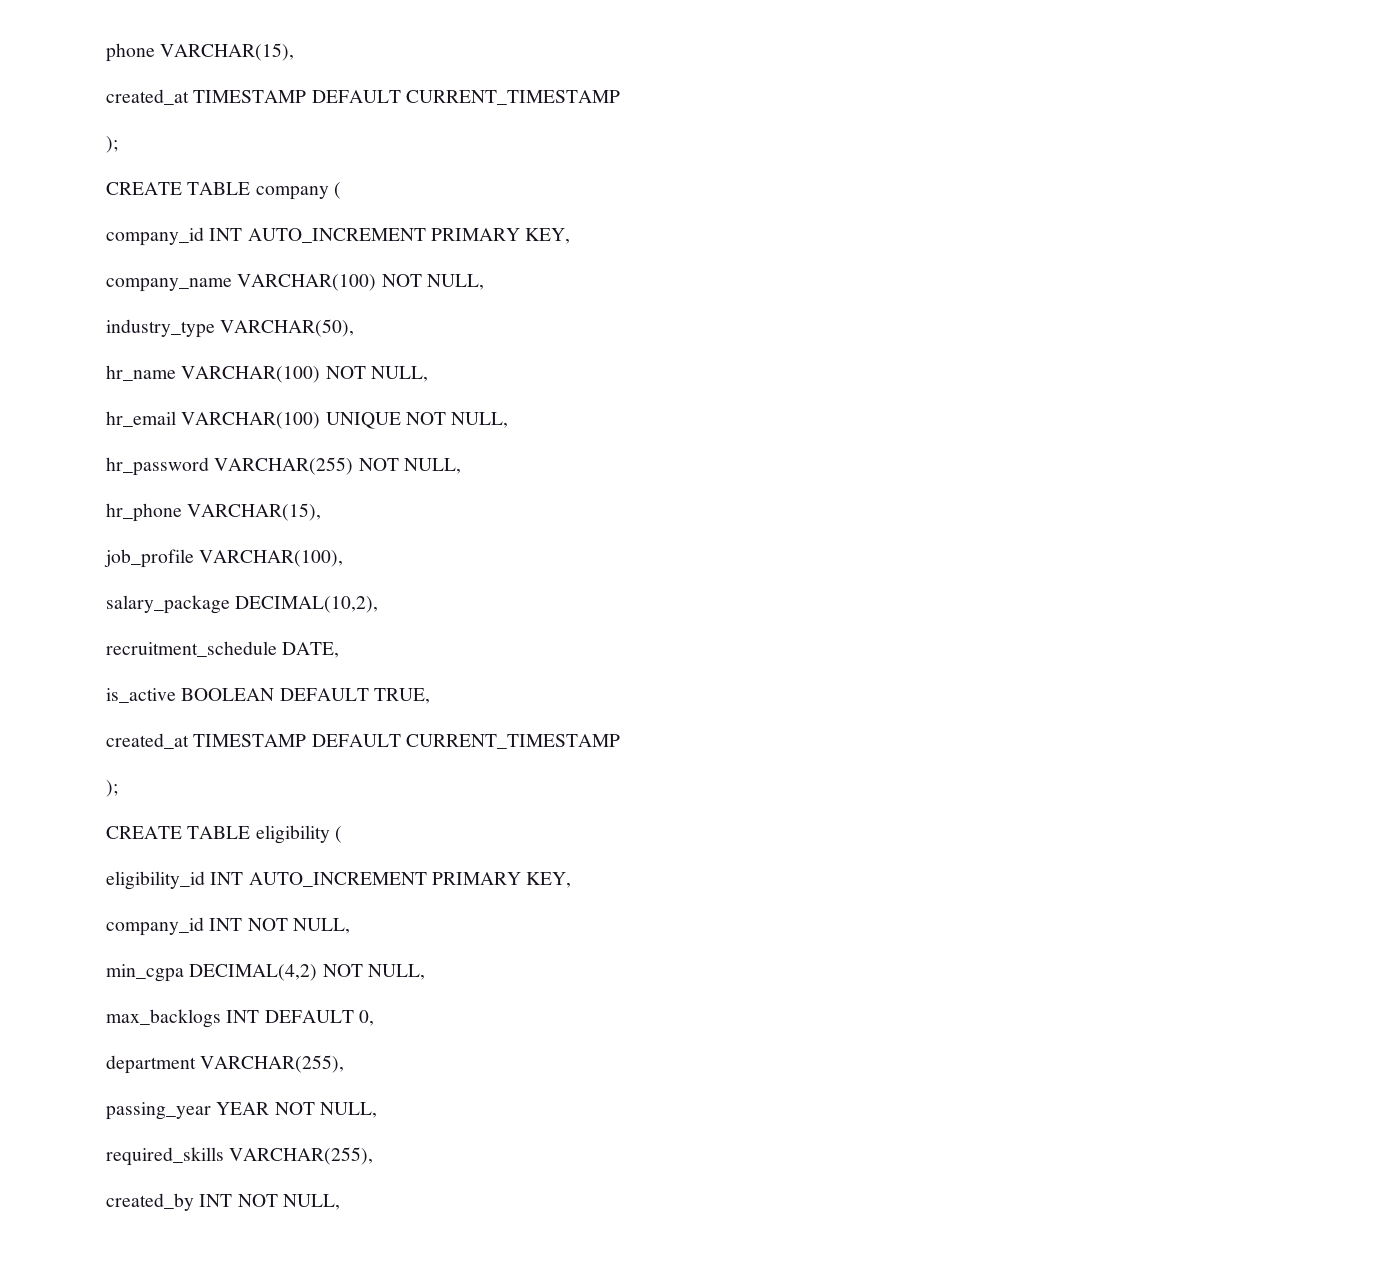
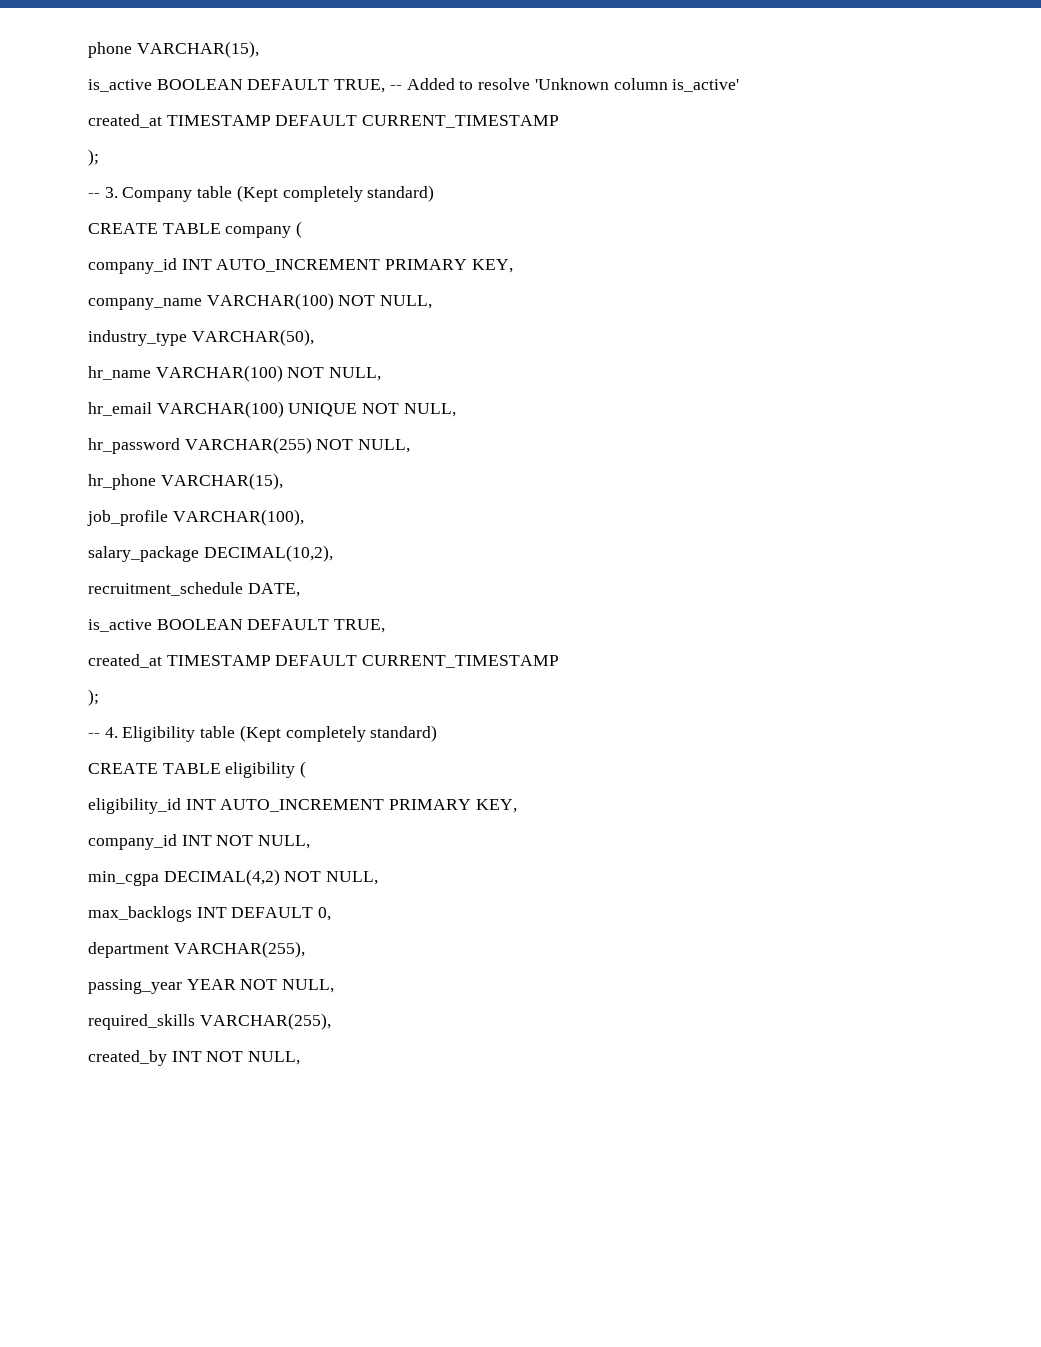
[106,89,620,105] [106,136,118,153] // created_at TIMESTAMP DEFAULT CURRENT_TIMESTAMP // ); -> [88,78,740,93] [88,114,560,128] [88,149,99,166] [88,185,435,202] // is_active BOOLEAN DEFAULT TRUE, -- Added to resolve 'Unknown column is_active' // created_at TIMESTAMP DEFAULT CURRENT_TIMESTAMP // ); // -- 3. Company table (Kept completely standard)
(118, 788) none -> [88,725,438,742] // -- 4. Eligibility table (Kept completely standard)

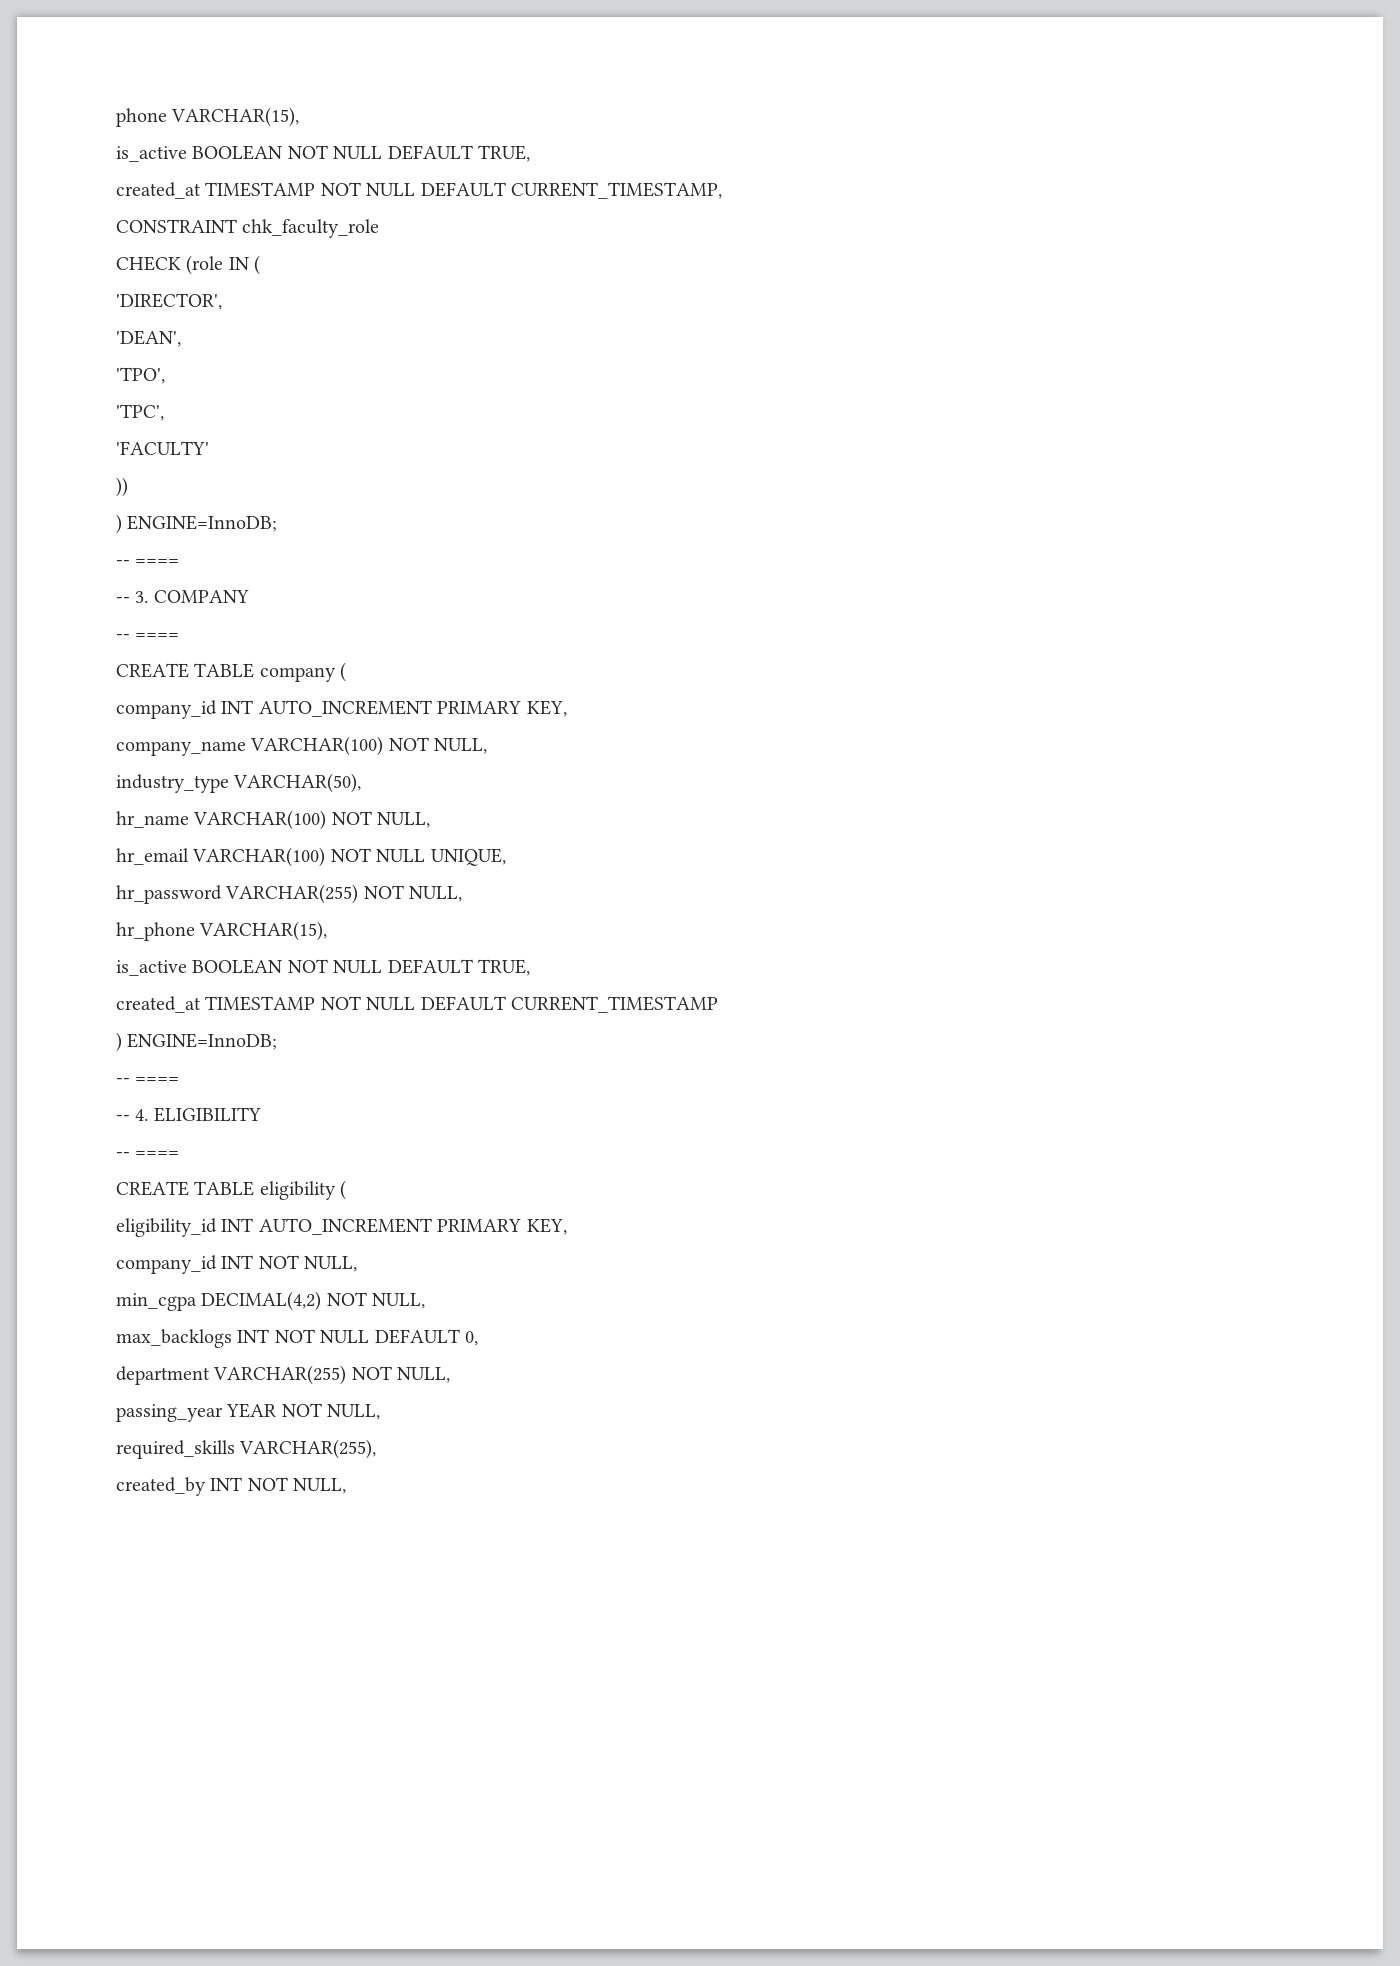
[247,78,740,93] [88,114,560,128] [88,149,99,166] [88,185,435,202] DEFAULT TRUE, -- Added to resolve 'Unknown column is_active' // created_at TIMESTAMP DEFAULT CURRENT_TIMESTAMP // ); // -- 3. Company table (Kept completely standard) -> [287,145,530,162] [116,182,722,199] [116,219,380,238] [116,255,261,275] [116,293,222,310] [116,330,181,347] [116,367,165,384] [116,404,164,421] [116,441,209,455] [116,477,128,497] [116,514,278,534] [116,559,180,566] [116,590,249,603] [116,633,180,640] NOT NULL DEFAULT TRUE, // created_at TIMESTAMP NOT NULL DEFAULT CURRENT_TIMESTAMP, // CONSTRAINT chk_faculty_role // CHECK (role IN ( // 'DIRECTOR', // 'DEAN', // 'TPO', // 'TPC', // 'FACULTY' // )) // ) ENGINE=InnoDB; // -- ==== // -- 3. COMPANY // -- ====
[288,403,456,417] UNIQUE NOT NULL, -> [330,848,506,866] NOT NULL UNIQUE,
[87,509,304,526] [88,545,333,562] [88,582,300,597] [88,619,386,633] [88,654,560,668] [88,689,99,706] [88,725,438,742] // job_profile VARCHAR(100), // salary_package DECIMAL(10,2), // recruitment_schedule DATE, // is_active BOOLEAN DEFAULT TRUE, // created_at TIMESTAMP DEFAULT CURRENT_TIMESTAMP // ); // -- 4. Eligibility table (Kept completely standard) -> [116,959,530,976] [116,996,718,1013] [116,1032,278,1052] [116,1077,180,1084] [116,1107,261,1122] [116,1151,180,1158] // is_active BOOLEAN NOT NULL DEFAULT TRUE, // created_at TIMESTAMP NOT NULL DEFAULT CURRENT_TIMESTAMP // ) ENGINE=InnoDB; // -- ==== // -- 4. ELIGIBILITY // -- ====
(227, 912) none -> [274,1329,370,1343] NOT NULL
[173,941,305,958] VARCHAR(255), -> [213,1365,451,1385] VARCHAR(255) NOT NULL,

